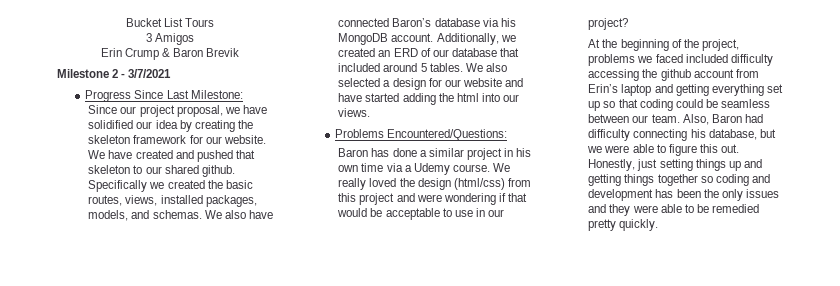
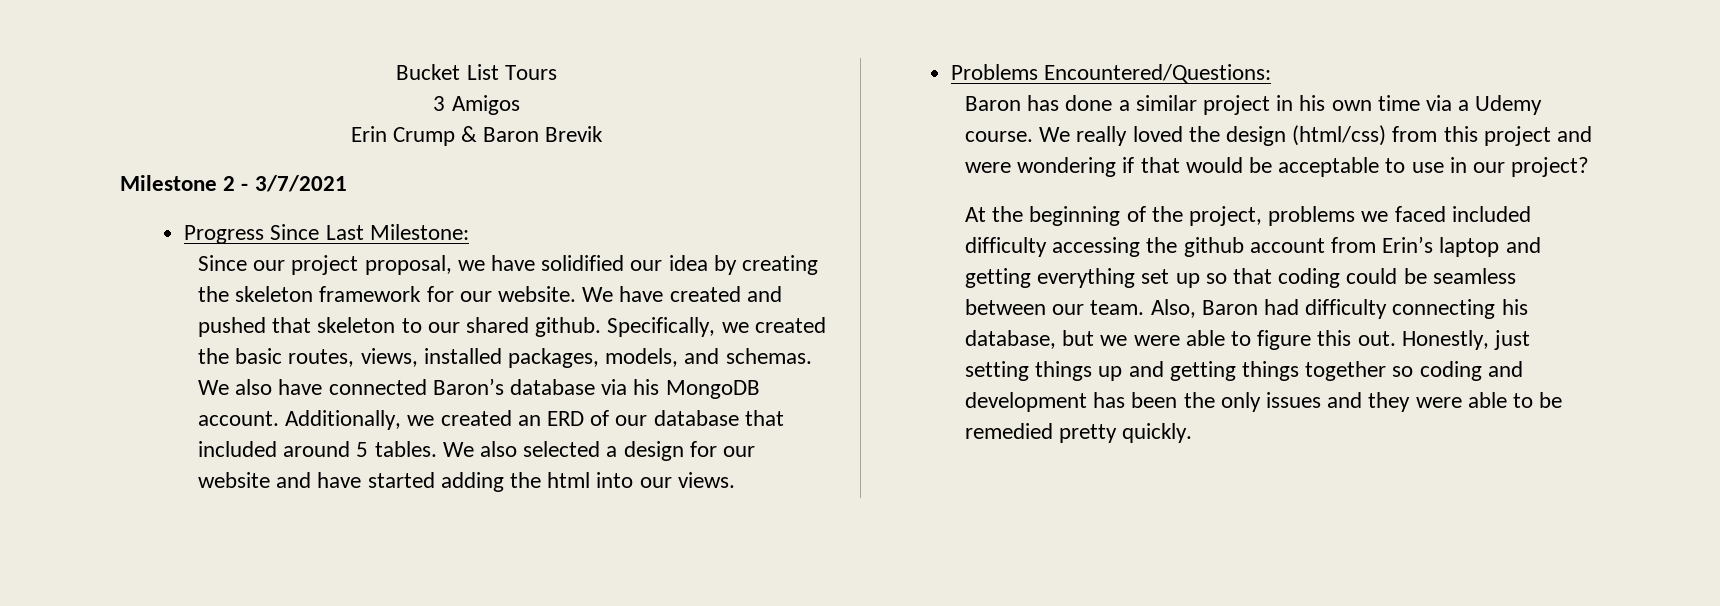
[88,180,148,192] Specifically -> [607,317,716,337] Specifically,

